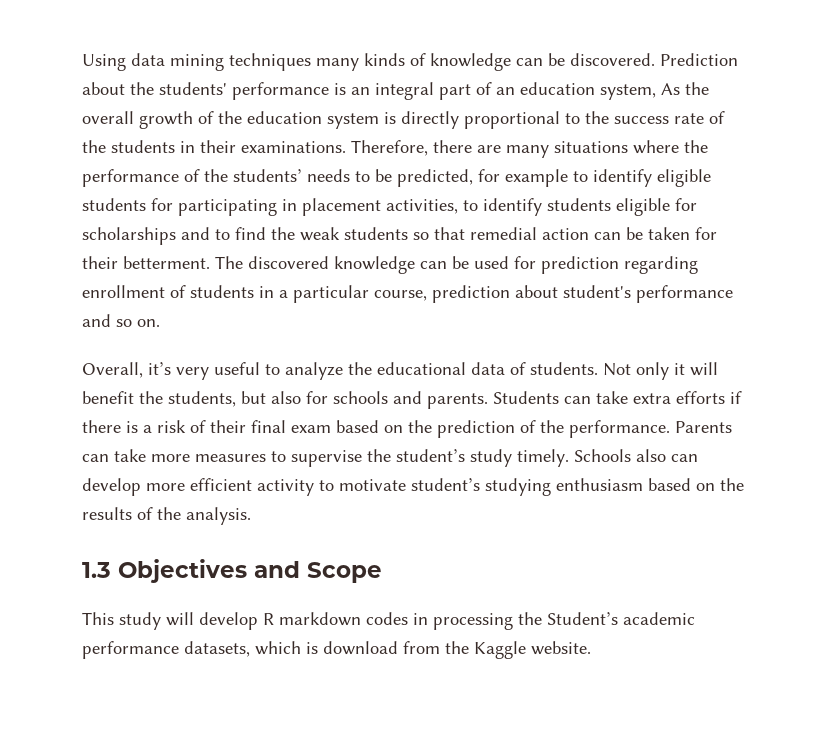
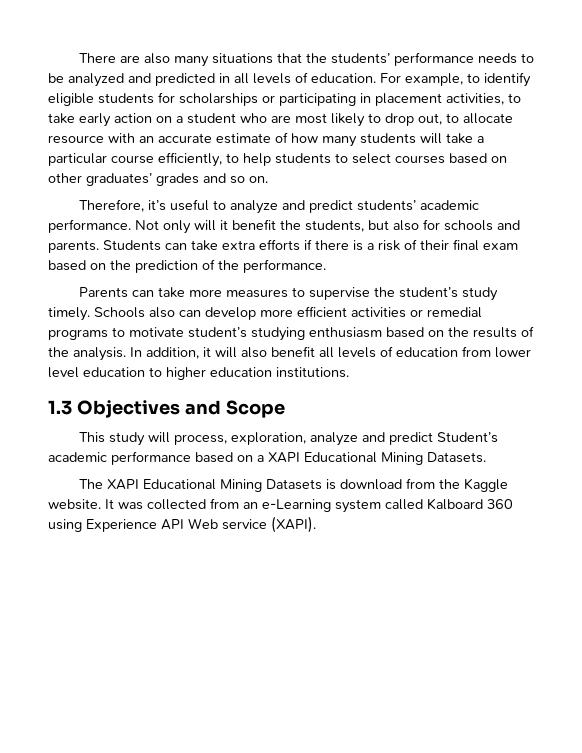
[82,53,738,71] [82,82,709,100] [82,111,725,129] [82,140,708,158] [82,169,568,187] Using data mining techniques many kinds of knowledge can be discovered. Prediction about the students' performance is an integral part of an education system, As the overall growth of the education system is directly proportional to the success rate of the students in their examinations. Therefore, there are many situations where the performance of the students’ needs to be predicted, for example -> [78,52,534,67] [48,72,463,87] There are also many situations that the students’ performance needs to be analyzed and predicted in all levels of education. For example,
(173, 204) none -> [179,93,275,106] scholarships or
[483,198,697,216] [82,227,717,245] [82,256,698,274] [82,285,733,303] [82,314,160,327] [82,362,718,380] identify students eligible for scholarships and to find the weak students so that remedial action can be taken for their betterment. The discovered knowledge can be used for prediction regarding enrollment of students in a particular course, prediction about student's performance and so on. // Overall, it’s very useful to analyze the educational data of students. Not only it will -> [48,113,513,127] [48,132,484,147] [48,152,507,167] [48,173,268,186] [78,199,479,214] [48,219,228,234] take early action on a student who are most likely to drop out, to allocate resource with an accurate estimate of how many students will take a particular course efficiently, to help students to select courses based on other graduates’ grades and so on. // Therefore, it’s useful to analyze and predict students’ academic performance. Not only will it
(670, 429) none -> (326, 266) //
[257,479,314,496] activity -> [351,307,482,318] [48,329,108,340] activities or remedial programs
(251, 516) none -> [130,346,531,359] [48,367,349,380] In addition, it will also benefit all levels of education from lower level education to higher education institutions.
[199,612,695,630] [82,641,301,659] develop R markdown codes in processing the Student’s academic performance datasets, which -> [173,432,498,446] [48,451,486,465] [78,479,322,492] process, exploration, analyze and predict Student’s academic performance based on a XAPI Educational Mining Datasets. // The XAPI Educational Mining Datasets
(591, 648) none -> [105,498,513,513] [48,516,316,533] It was collected from an e-Learning system called Kalboard 360 using Experience API Web service (XAPI).

